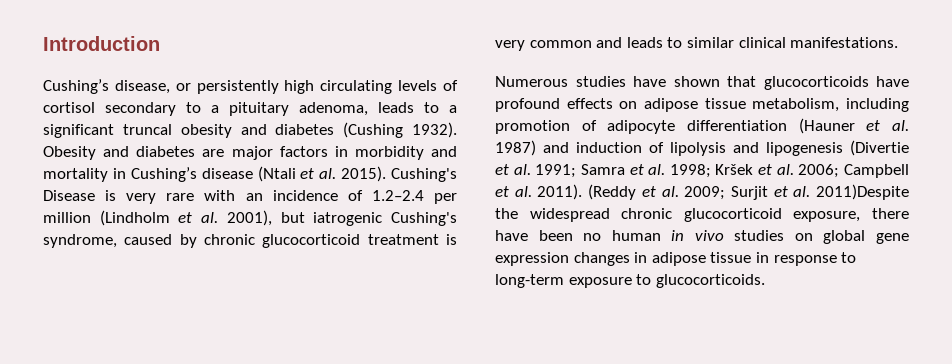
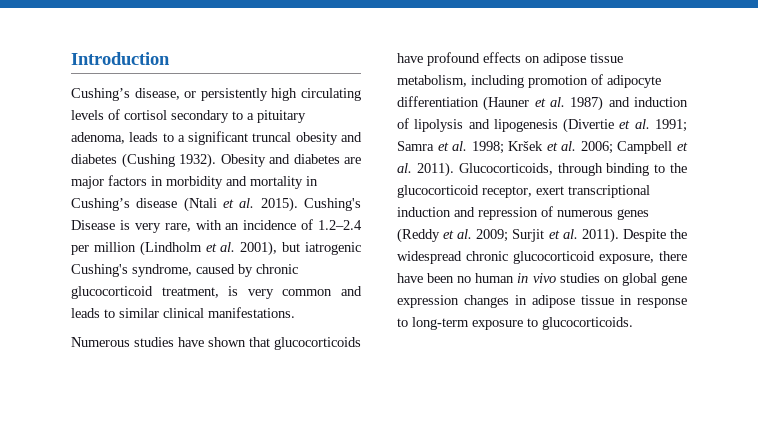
[166,193,195,201] rare -> [164,223,191,232] rare,
[367,234,439,245] treatment -> [161,287,219,298] treatment,
(583, 192) none -> [458,163,687,176] [397,185,650,198] [397,206,649,220] Glucocorticoids, through binding to the glucocorticoid receptor, exert transcriptional induction and repression of numerous genes
[816,184,909,200] 2011)Despite -> [581,228,666,243] 2011). Despite

